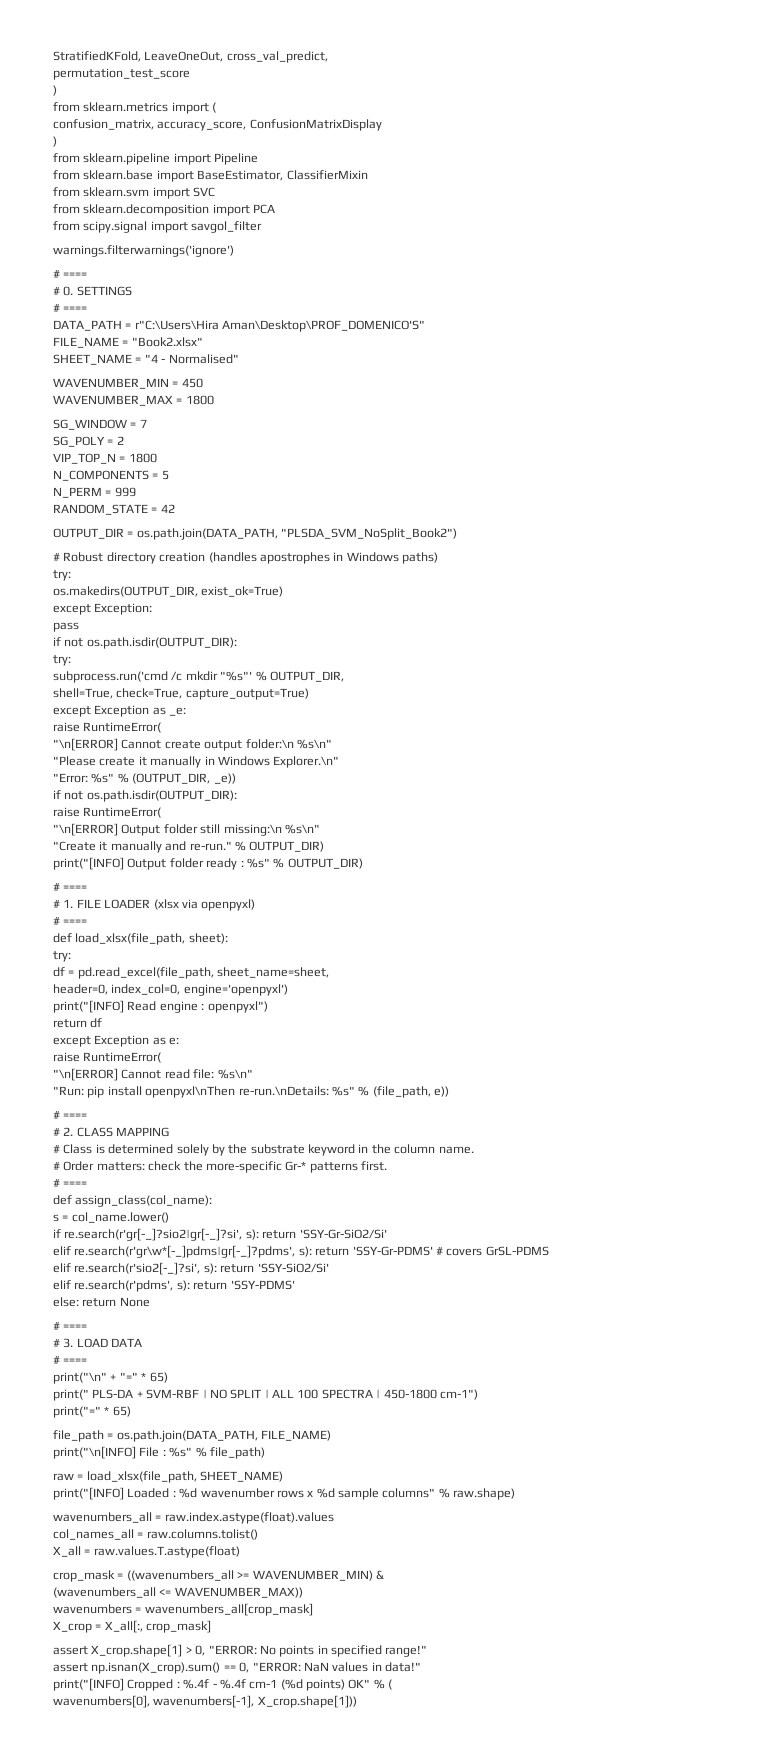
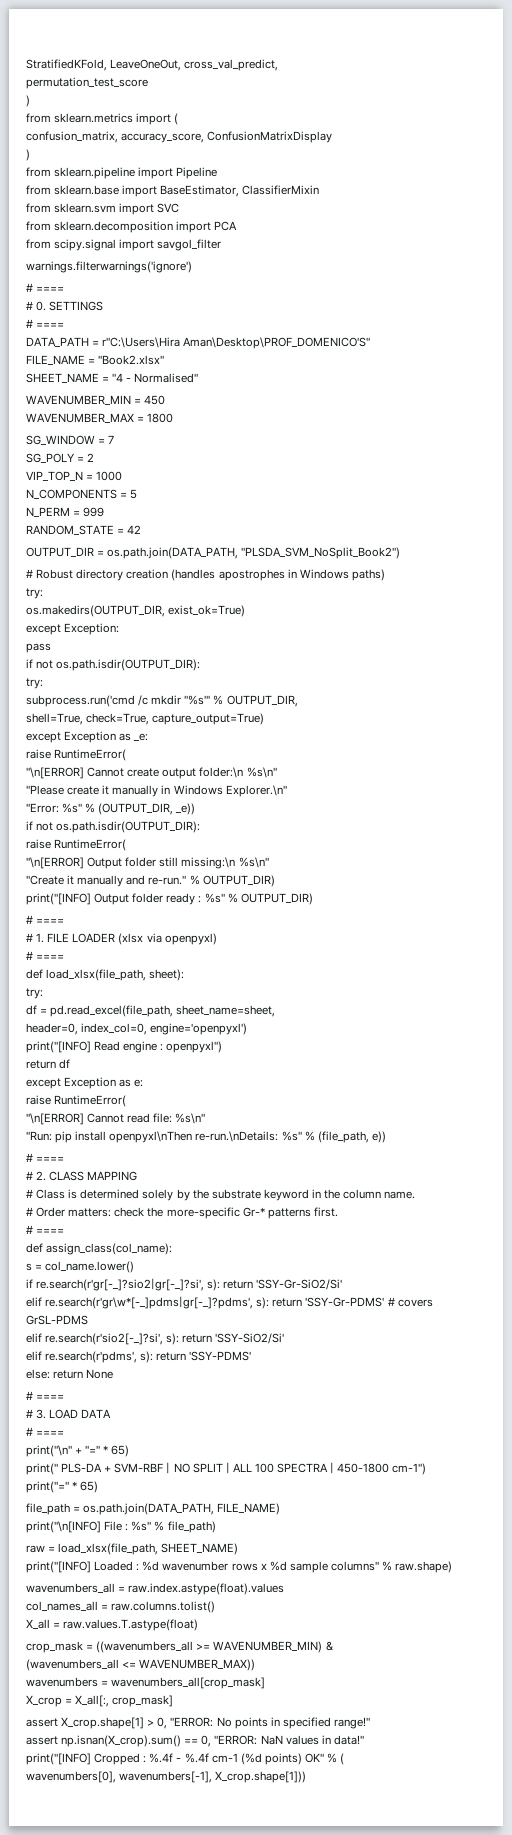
[128,453,157,463] 1800 -> [96,471,123,481] 1000

